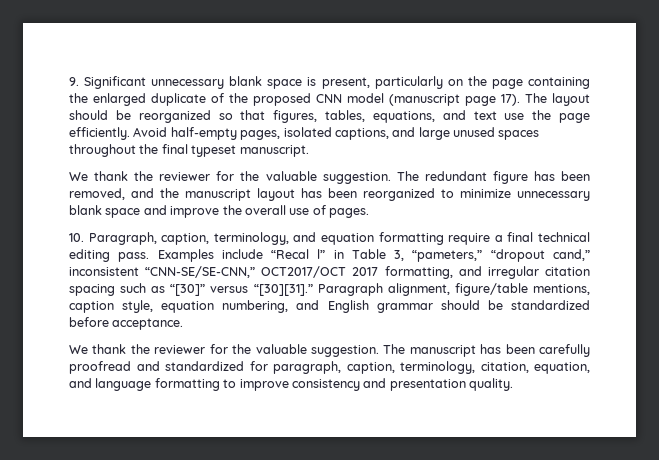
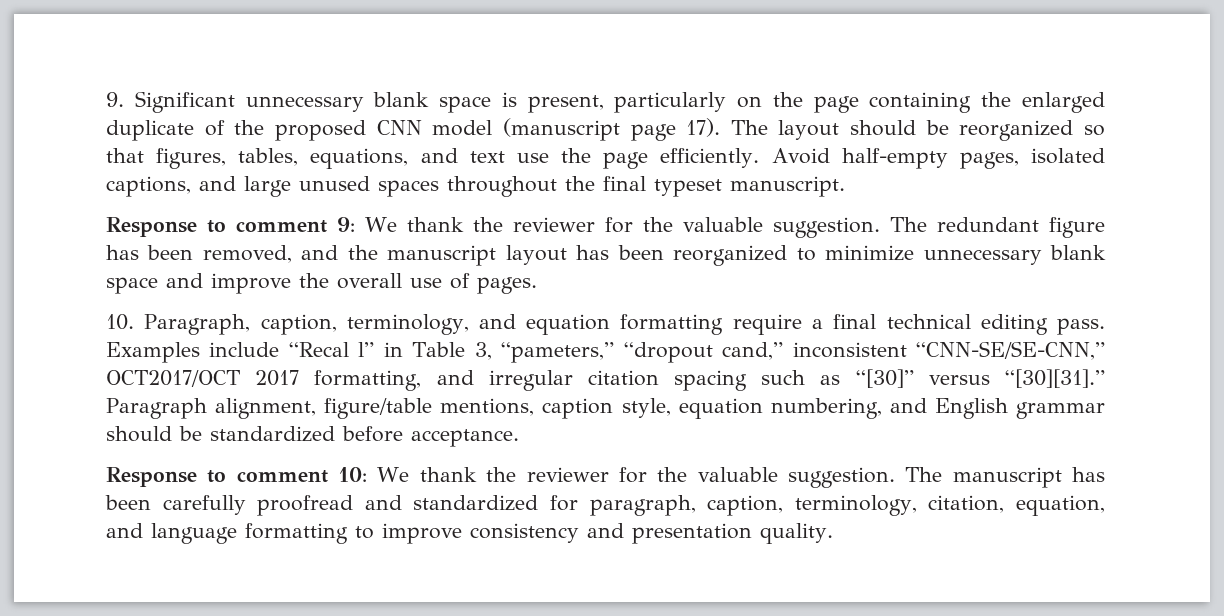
(309, 151) none -> [106,217,356,237] Response to comment 9:
(184, 324) none -> [106,467,368,487] Response to comment 10:

